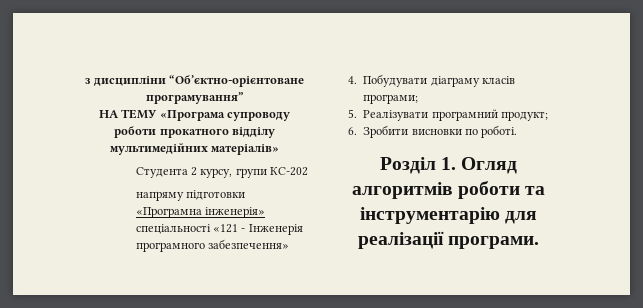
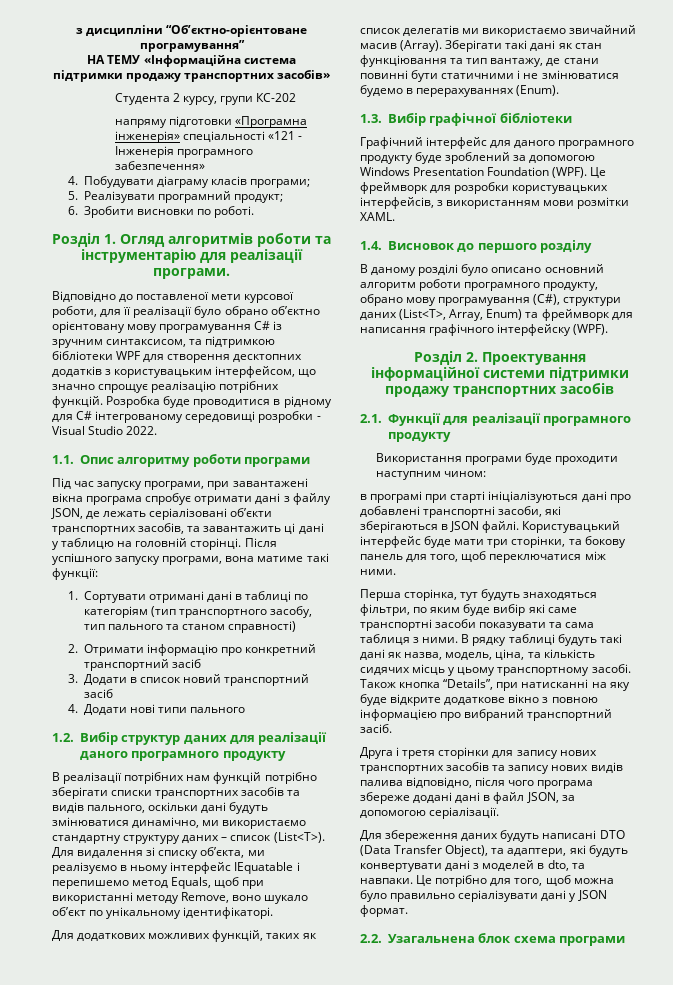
[159,110,291,121] [114,126,275,138] [109,143,280,155] «Програма супроводу роботи прокатного відділу мультимедійних матеріалів» -> [143,55,296,67] [52,70,331,82] «Інформаційна система підтримки продажу транспортних засобів»
(540, 242) none -> [52,291,295,303] [52,306,320,318] [52,321,283,333] [52,336,276,348] [52,351,303,363] [52,366,317,378] [52,381,280,393] [52,396,332,408] [52,411,321,423] [52,426,158,435] [52,454,310,467] [52,478,308,490] [52,493,331,505] [51,508,273,520] [52,523,324,535] [52,538,277,550] [52,553,329,565] [52,568,98,580] [67,591,309,603] [83,606,312,618] [83,621,296,633] [67,644,316,656] [83,659,201,671] [67,674,309,686] [83,689,113,698] [67,704,245,715] [52,732,328,745] [79,751,286,761] [52,772,317,784] [52,787,301,799] [52,802,269,814] [52,817,307,829] [52,832,325,844] [52,847,265,859] [52,862,300,874] [52,877,265,889] [52,892,309,904] [52,907,274,919] [52,930,317,942] [360,25,637,37] [360,40,602,52] [360,55,599,67] [360,70,619,82] [360,85,560,97] [360,113,572,126] [360,137,635,149] [360,152,596,164] [360,167,607,178] [360,182,609,194] [360,197,630,209] [360,212,395,221] [360,240,592,253] [360,264,604,276] [360,279,599,291] [360,294,622,306] [360,309,633,321] [360,324,609,336] [413,351,586,365] [370,367,629,381] [385,383,614,397] [360,413,631,426] [387,432,451,442] [375,453,619,465] [375,471,486,480] [360,491,631,503] [360,506,562,518] [360,521,621,533] [360,536,626,548] [360,551,606,563] [360,569,396,575] [360,589,598,601] [360,604,577,616] [360,619,595,631] [360,634,622,646] [360,649,595,660] [360,664,631,676] [360,679,630,691] [360,694,598,706] [360,709,613,721] [360,724,392,733] [360,747,597,759] [360,762,623,774] [360,777,594,789] [360,792,575,804] [360,807,500,819] [360,830,625,842] [360,845,628,857] [360,860,585,872] [360,875,614,887] [360,890,607,902] [360,905,408,917] [360,933,625,946] // Відповідно до поставленої мети курсової роботи, для її реалізації було обрано об’єктно орієнтовану мову програмування C# із зручним синтаксисом, та підтримкою бібліотеки WPF для створення десктопних додатків з користувацьким інтерфейсом, що значно спрощує реалізацію потрібних функцій. Розробка буде проводитися в рідному для C# інтегрованому середовищі розробки - Visual Studio 2022. // 1.1. Опис алгоритму роботи програми // Під час запуску програми, при завантажені вікна програма спробує отримати дані з файлу JSON, де лежать серіалізовані об’єкти транспортних засобів, та завантажить ці дані у таблицю на головній сторінці. Після успішного запуску програми, вона матиме такі функції: // 1. Сортувати отримані дані в таблиці по категоріям (тип транспортного засобу, тип пального та станом справності) // 2. Отримати інформацію про конкретний транспортний засіб // 3. Додати в список новий транспортний засіб // 4. Додати нові типи пального // 1.2. Вибір структур даних для реалізації даного програмного продукту // В реалізації потрібних нам функцій потрібно зберігати списки транспортних засобів та видів пального, оскільки дані будуть змінюватися динамічно, ми використаємо стандартну структуру даних – список (List<T>). Для видалення зі списку об’єкта, ми реалізуємо в ньому інтерфейс IEquatable і перепишемо метод Equals, щоб при використанні методу Remove, воно шукало об’єкт по унікальному ідентифікаторі. // Для додаткових можливих функцій, таких як список делегатів ми використаємо звичайний масив (Array). Зберігати такі дані як стан функціювання та тип вантажу, де стани повинні бути статичними і не змінюватися будемо в перерахуваннях (Enum). // 1.3. Вибір графічної бібліотеки // Графічний інтерфейс для даного програмного продукту буде зроблений за допомогою Windows Presentation Foundation (WPF). Це фреймворк для розробки користувацьких інтерфейсів, з використанням мови розмітки XAML. // 1.4. Висновок до першого розділу // В даному розділі було описано основний алгоритм роботи програмного продукту, обрано мову програмування (С#), структури даних (List<T>, Array, Enum) та фреймворк для написання графічного інтерфейску (WPF). // Розділ 2. Проектування інформаційної системи підтримки продажу транспортних засобів // 2.1. Функції для реалізації програмного продукту // Використання програми буде проходити наступним чином: // в програмі при старті ініціалізуються дані про добавлені транспортні засоби, які зберігаються в JSON файлі. Користувацький інтерфейс буде мати три сторінки, та бокову панель для того, щоб переключатися між ними. // Перша сторінка, тут будуть знаходяться фільтри, по яким буде вибір які саме транспортні засоби показувати та сама таблиця з ними. В рядку таблиці будуть такі дані як назва, модель, ціна, та кількість сидячих місць у цьому транспортному засобі. Також кнопка “Details”, при натисканні на яку буде відкрите додаткове вікно з повною інформацією про вибраний транспортний засіб. // Друга і третя сторінки для запису нових транспортних засобів та запису нових видів палива відповідно, після чого програма збереже додані дані в файл JSON, за допомогою серіалізації. // Для збереження даних будуть написані DTO (Data Transfer Object), та адаптери, які будуть конвертувати дані з моделей в dto, та навпаки. Це потрібно для того, щоб можна було правильно серіалізувати дані у JSON формат. // 2.2. Узагальнена блок схема програми

